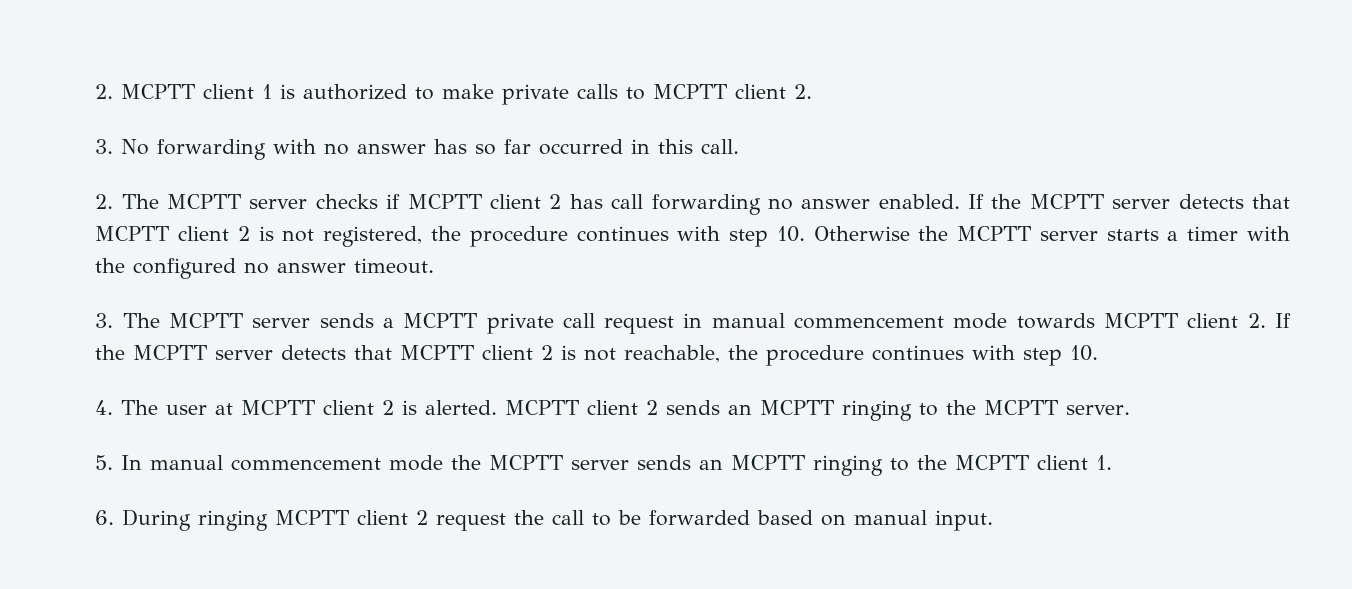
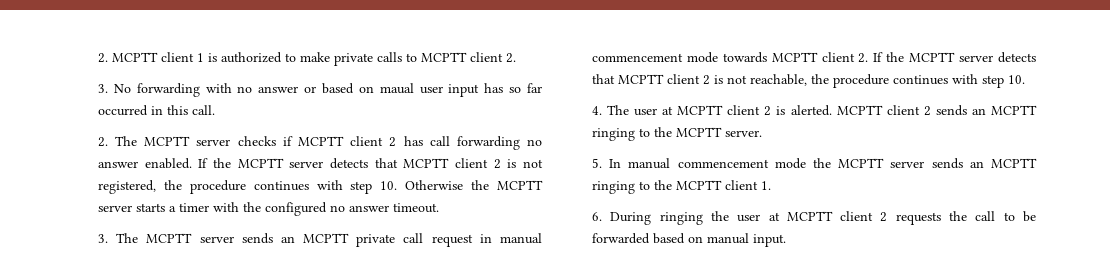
(427, 148) none -> [304,83,480,97] or based on maual user input
[382,318,394,328] a -> [280,236,295,243] an
[275,510,507,531] MCPTT client 2 request -> [710,211,941,225] the user at MCPTT client 2 requests

